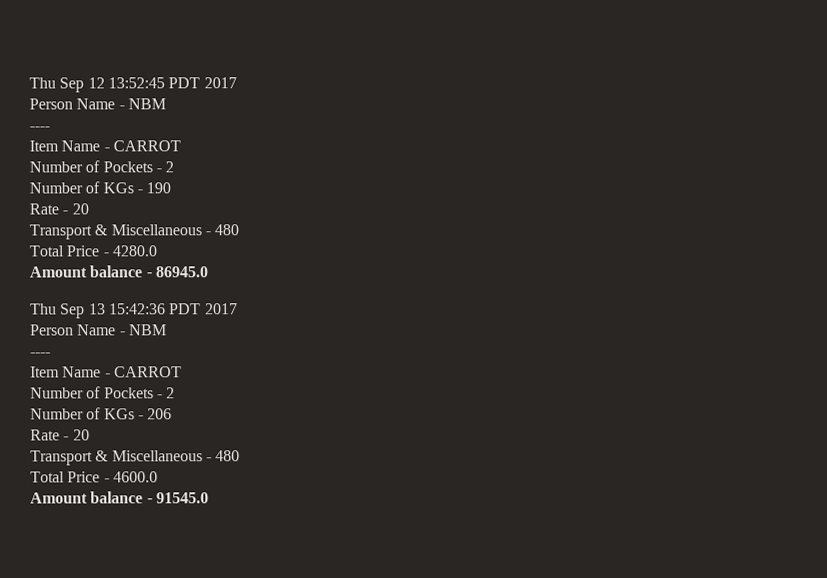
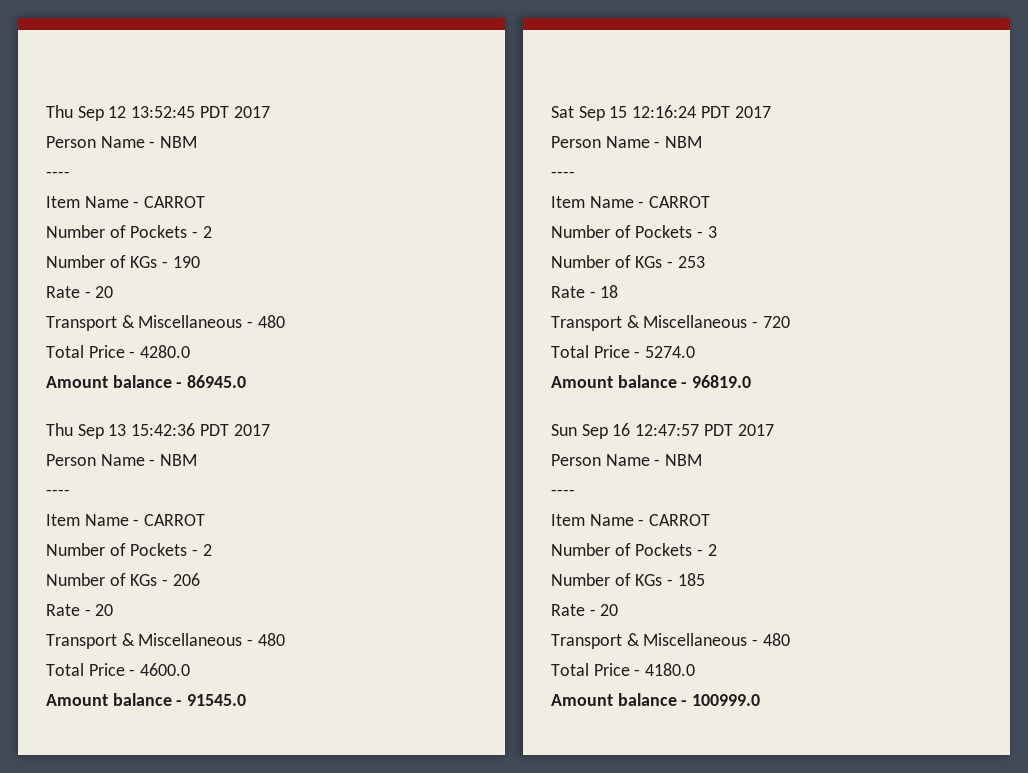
(209, 498) none -> [551,105,771,121] [551,136,703,148] [551,171,575,178] [551,196,711,208] [551,225,717,238] [551,255,705,268] [551,285,619,298] [551,315,790,331] [551,345,696,358] [551,375,752,388] [551,423,774,439] [551,454,703,466] [551,489,575,496] [551,514,711,526] [551,543,717,556] [551,573,705,586] [551,604,619,616] [551,633,790,649] [551,663,696,676] [551,693,761,706] // Sat Sep 15 12:16:24 PDT 2017 // Person Name - NBM // ---- // Item Name - CARROT // Number of Pockets - 3 // Number of KGs - 253 // Rate - 18 // Transport & Miscellaneous - 720 // Total Price - 5274.0 // Amount balance - 96819.0 // Sun Sep 16 12:47:57 PDT 2017 // Person Name - NBM // ---- // Item Name - CARROT // Number of Pockets - 2 // Number of KGs - 185 // Rate - 20 // Transport & Miscellaneous - 480 // Total Price - 4180.0 // Amount balance - 100999.0

